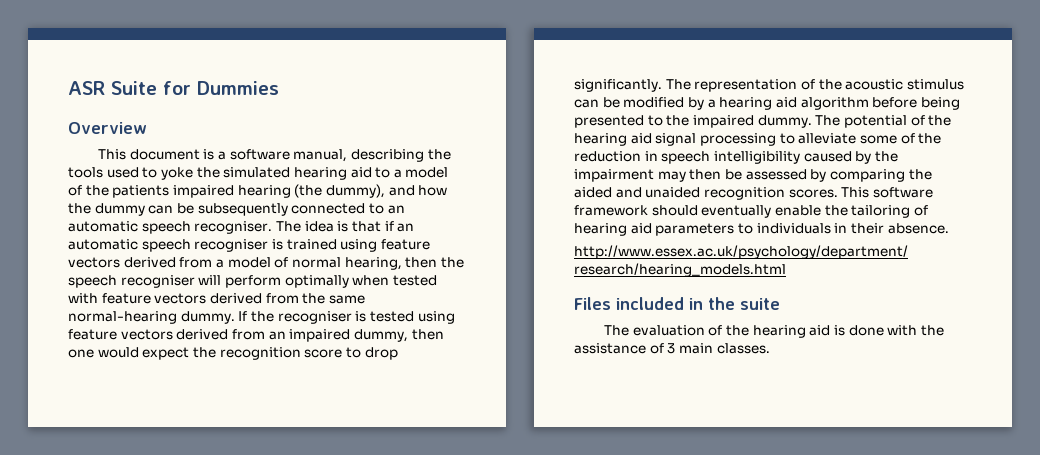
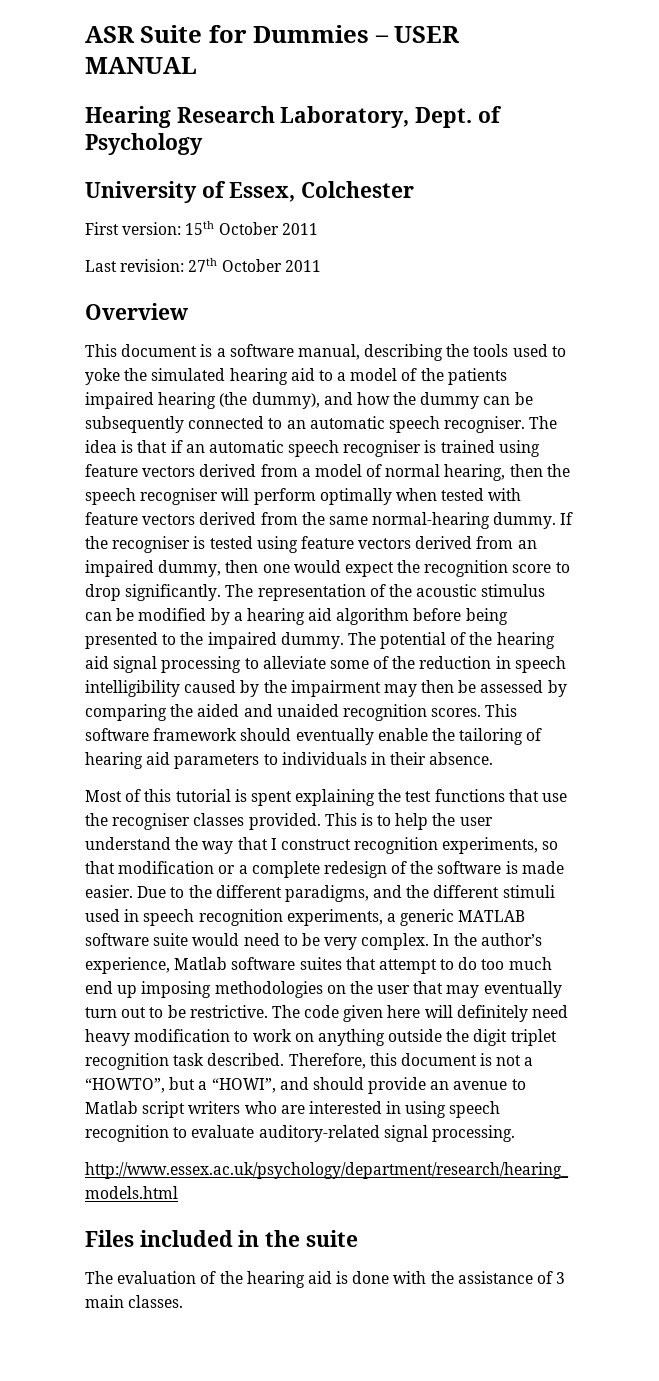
(279, 88) none -> [374,26,461,43] [85,57,197,74] [85,106,502,128] [85,133,203,155] [85,181,415,203] [85,221,318,235] [85,258,321,272] – USER MANUAL // Hearing Research Laboratory, Dept. of Psychology // University of Essex, Colchester // First version: 15th October 2011 // Last revision: 27th October 2011
(949, 228) none -> [85,789,568,806] [85,813,493,830] [85,837,559,854] [85,861,564,878] [85,885,555,902] [85,909,526,926] [85,933,542,950] [85,957,552,974] [85,981,562,998] [85,1005,569,1022] [85,1029,557,1046] [85,1053,534,1070] [85,1077,526,1094] [85,1101,501,1118] [85,1125,515,1142] // Most of this tutorial is spent explaining the test functions that use the recogniser classes provided. This is to help the user understand the way that I construct recognition experiments, so that modification or a complete redesign of the software is made easier. Due to the different paradigms, and the different stimuli used in speech recognition experiments, a generic MATLAB software suite would need to be very complex. In the author’s experience, Matlab software suites that attempt to do too much end up imposing methodologies on the user that may eventually turn out to be restrictive. The code given here will definitely need heavy modification to work on anything outside the digit triplet recognition task described. Therefore, this document is not a “HOWTO”, but a “HOWI”, and should provide an avenue to Matlab script writers who are interested in using speech recognition to evaluate auditory-related signal processing.

